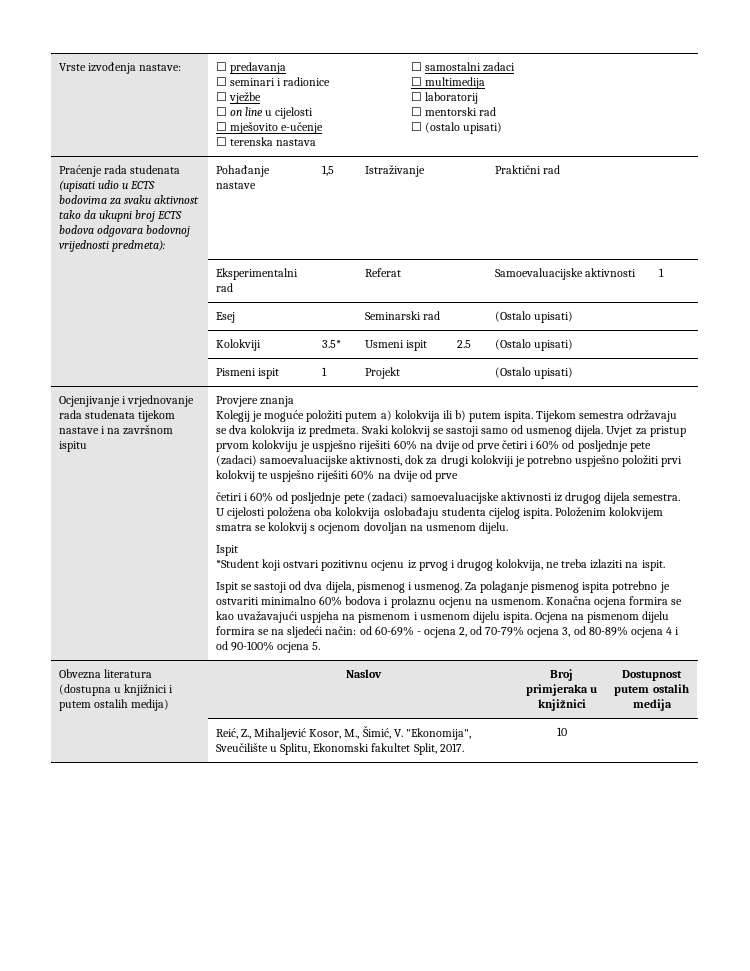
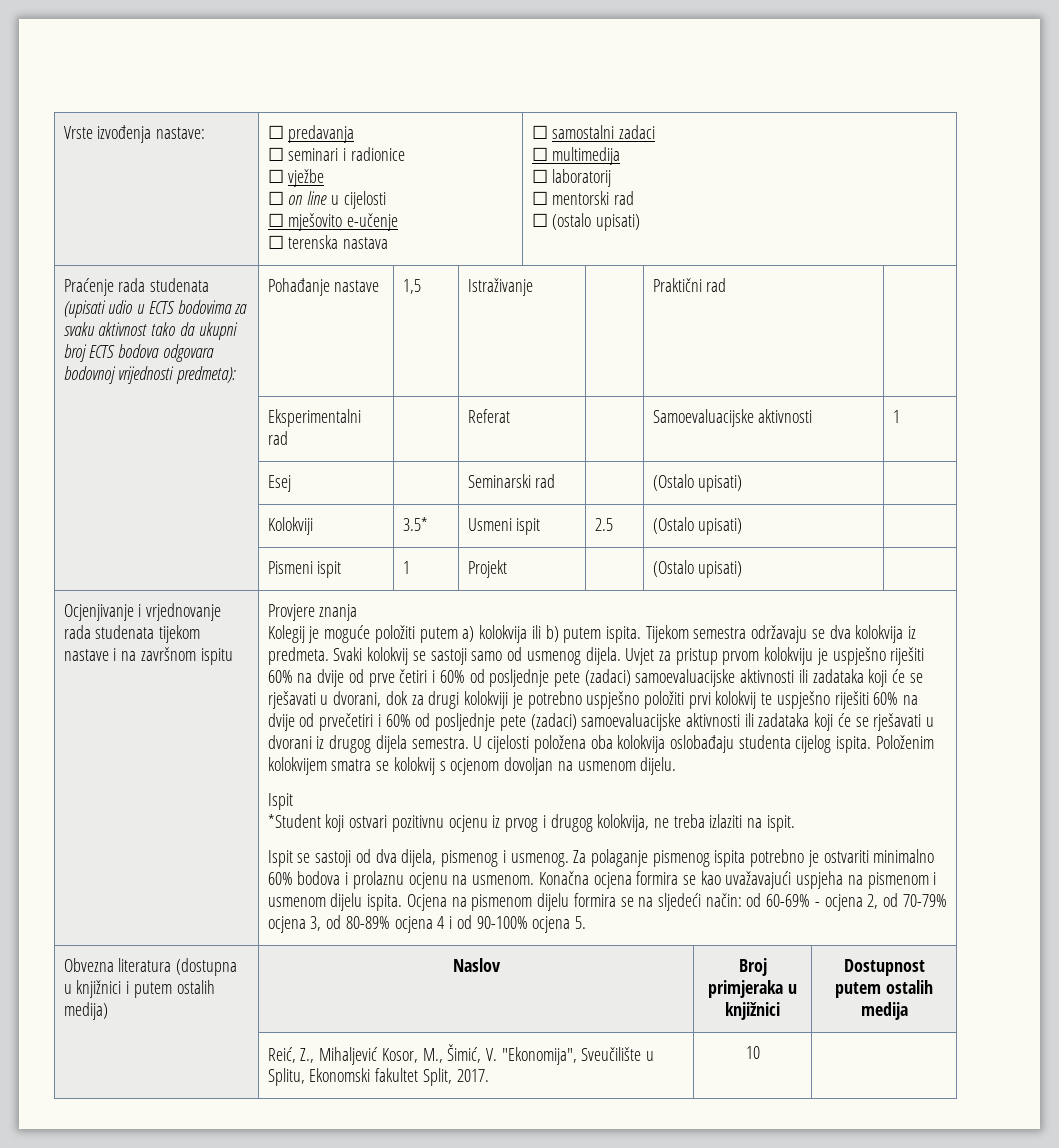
[350,455,403,466] aktivnosti, -> [740,669,923,687] [267,691,382,709] aktivnosti ili zadataka koji će se rješavati u dvorani,
[434,473,458,482] [216,492,552,504] prve // četiri i 60% od posljednje pete (zadaci) samoevaluacijske aktivnosti -> [319,713,935,731] [267,735,312,749] prvečetiri i 60% od posljednje pete (zadaci) samoevaluacijske aktivnosti ili zadataka koji će se rješavati u dvorani

